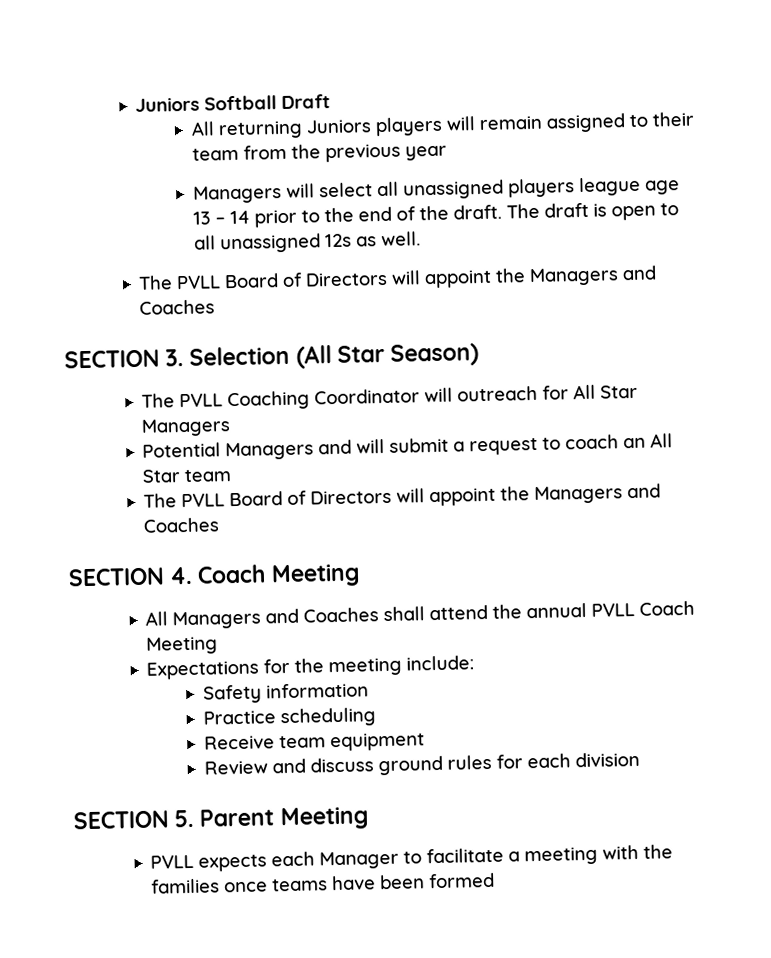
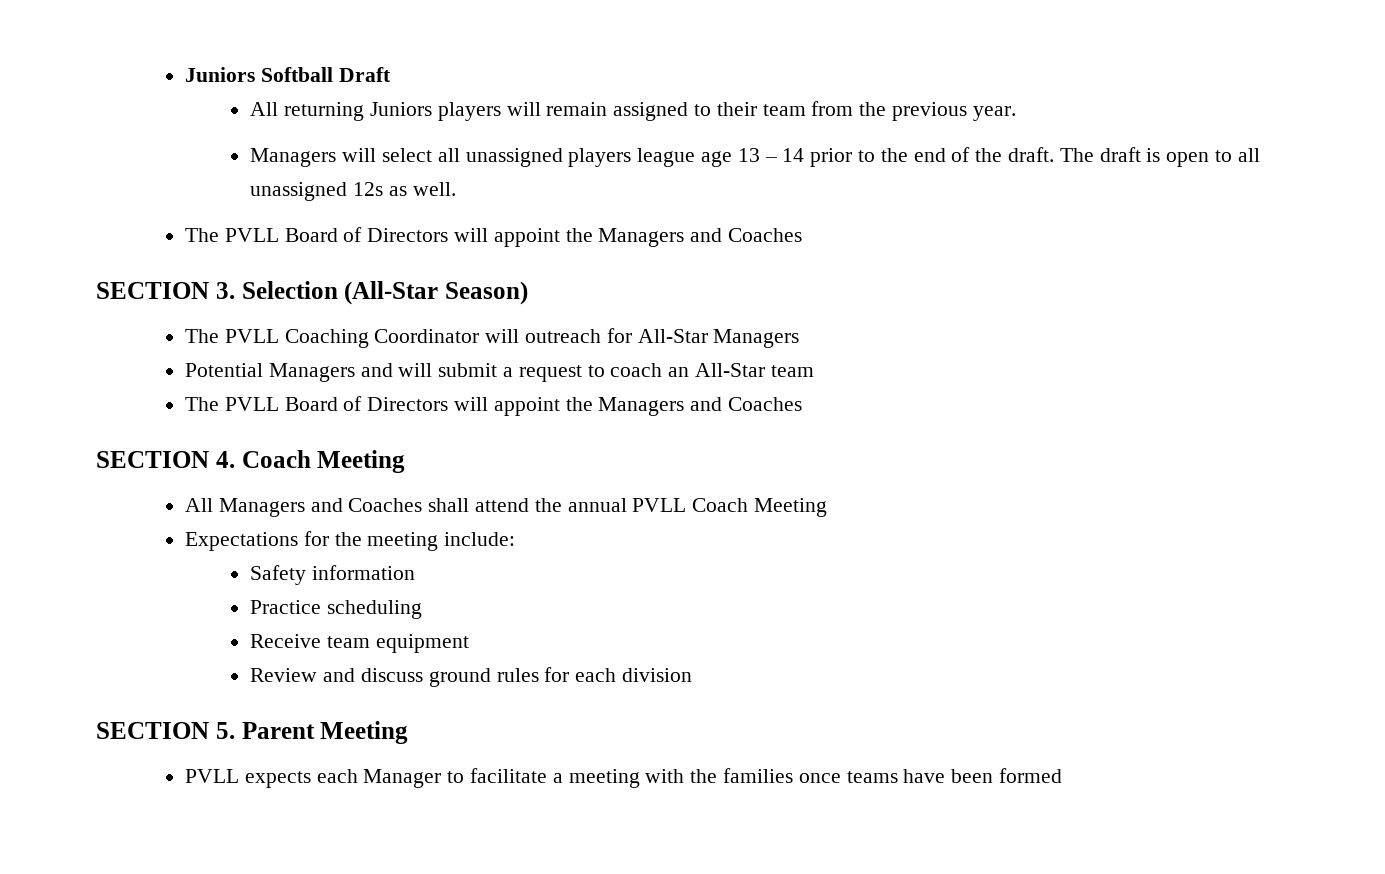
[405,145,448,161] year -> [972,106,1016,121] year.
[295,344,385,369] (All Star -> [344,281,439,305] (All-Star
[573,384,639,400] All Star -> [637,329,708,343] All-Star
[650,433,674,448] [142,469,182,483] All Star -> [695,363,766,377] All-Star

